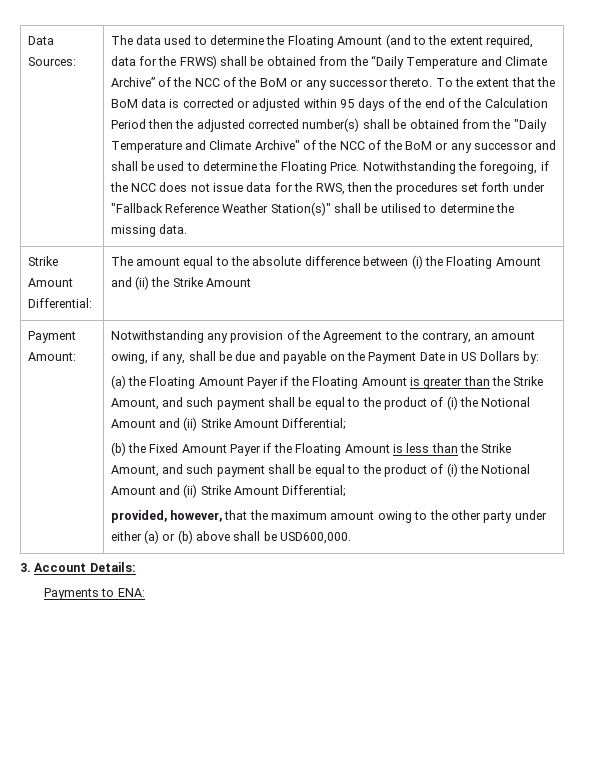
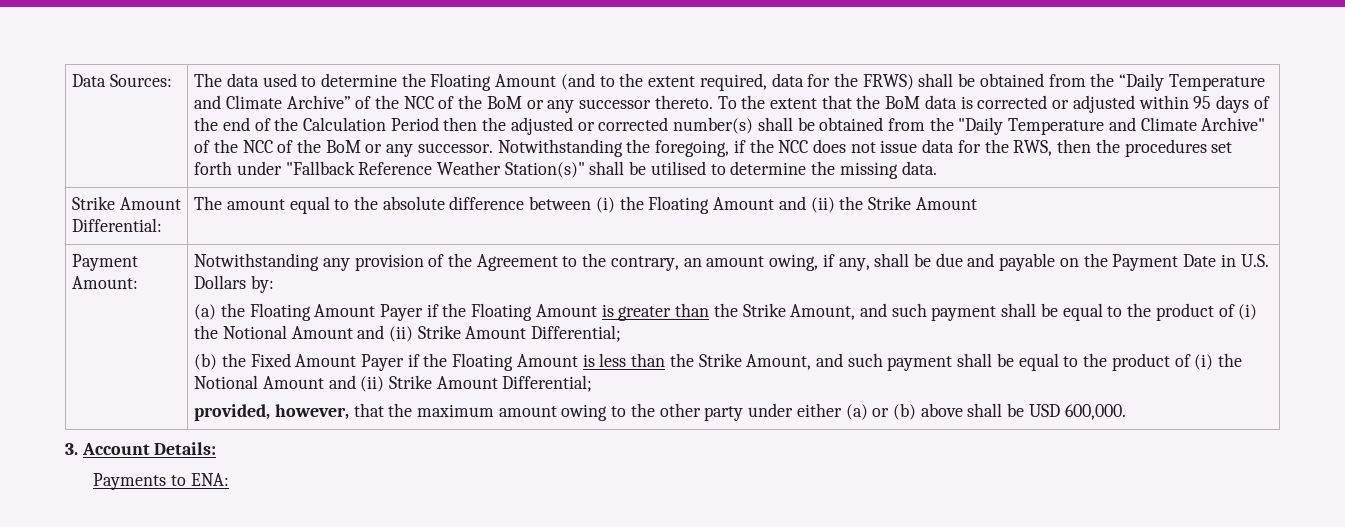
(245, 125) none -> [577,122,595,131] or
[474,140,557,150] [110,161,360,174] successor and shall be used to determine the Floating Price. -> [417,143,493,153] successor.
[461,352,477,361] US -> [1240,254,1269,267] U.S.
[280,532,352,544] USD600,000. -> [1028,404,1126,420] USD 600,000.

